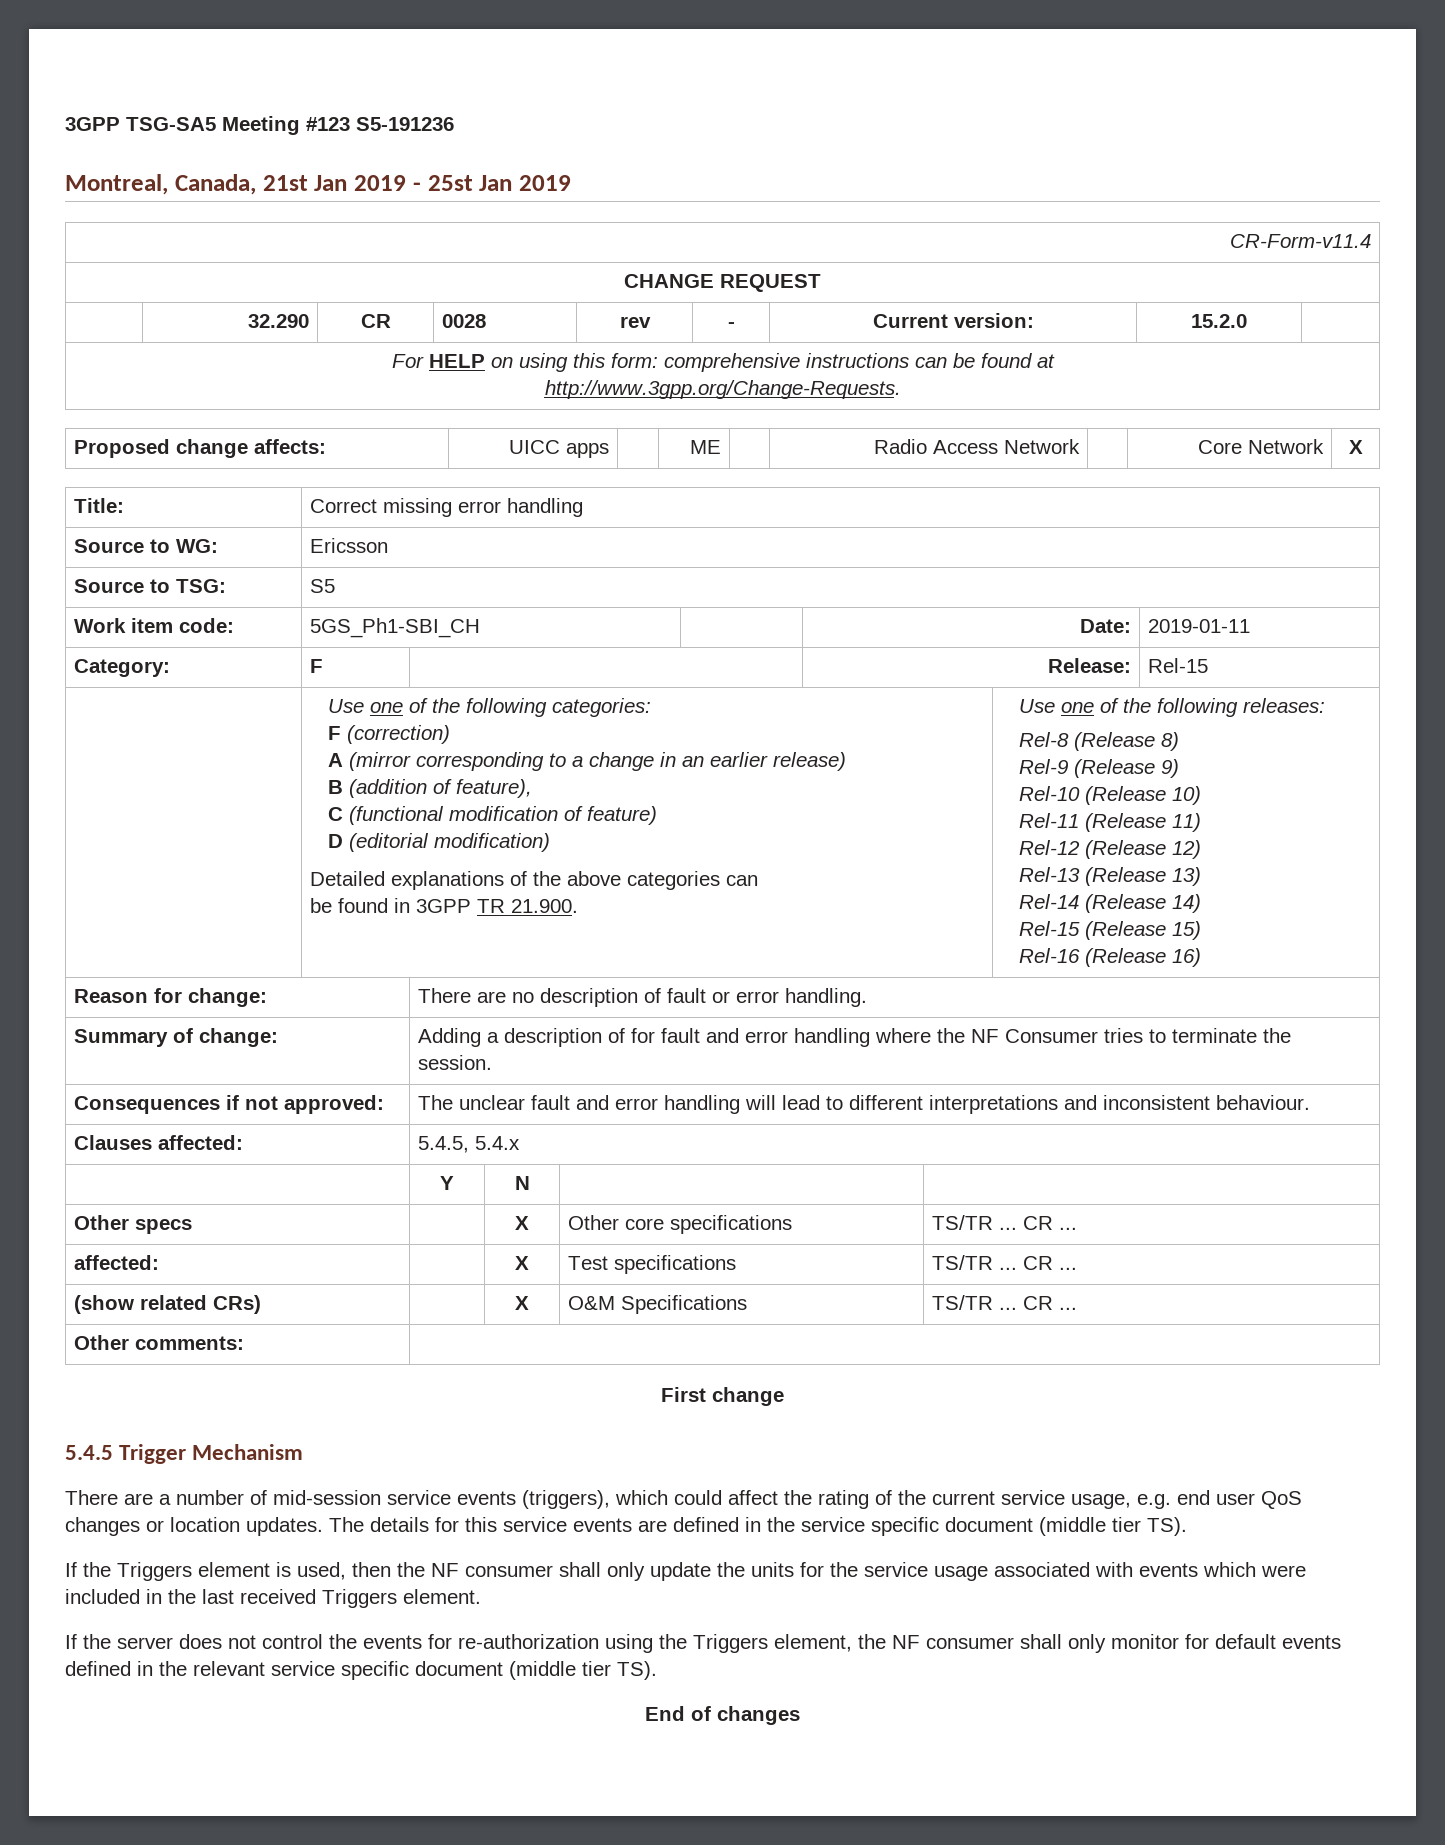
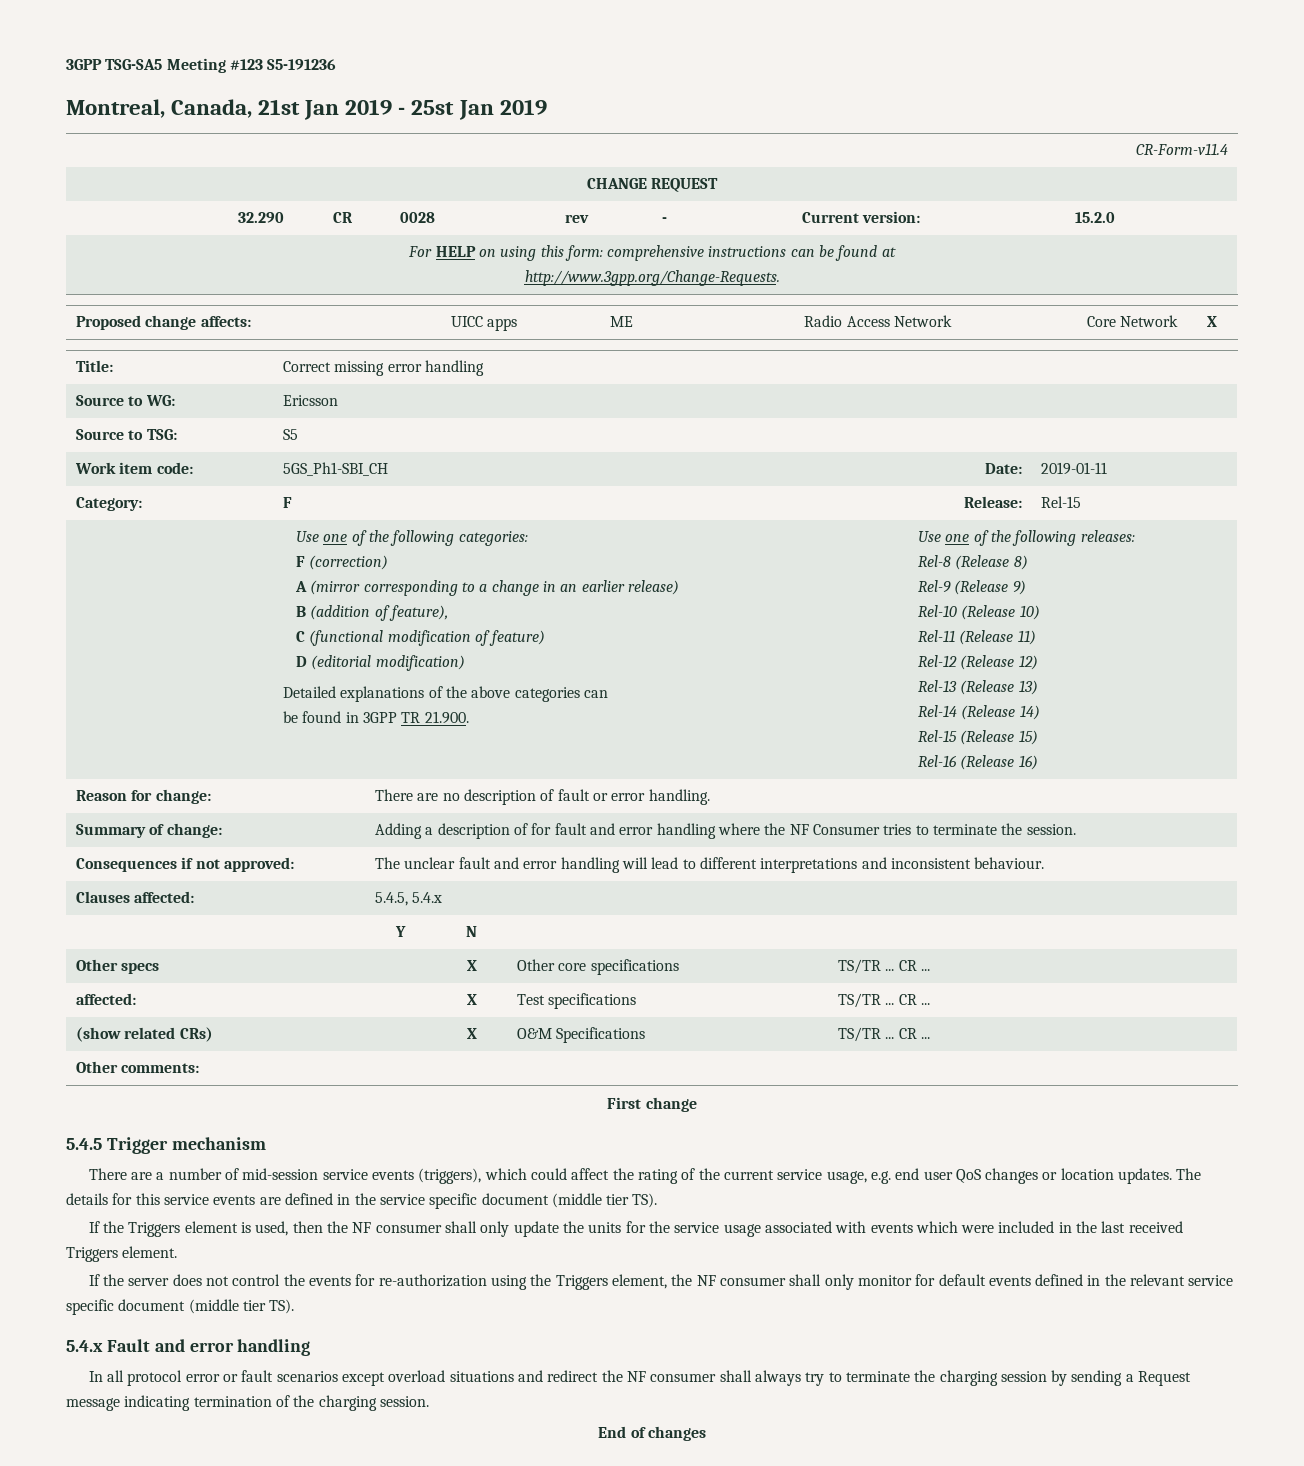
[192,1444,304,1460] Mechanism -> [171,1137,266,1150] mechanism
(657, 1670) none -> [66,1339,311,1356] [88,1370,1192,1386] [66,1395,429,1411] // 5.4.x Fault and error handling // In all protocol error or fault scenarios except overload situations and redirect the NF consumer shall always try to terminate the charging session by sending a Request message indicating termination of the charging session.

